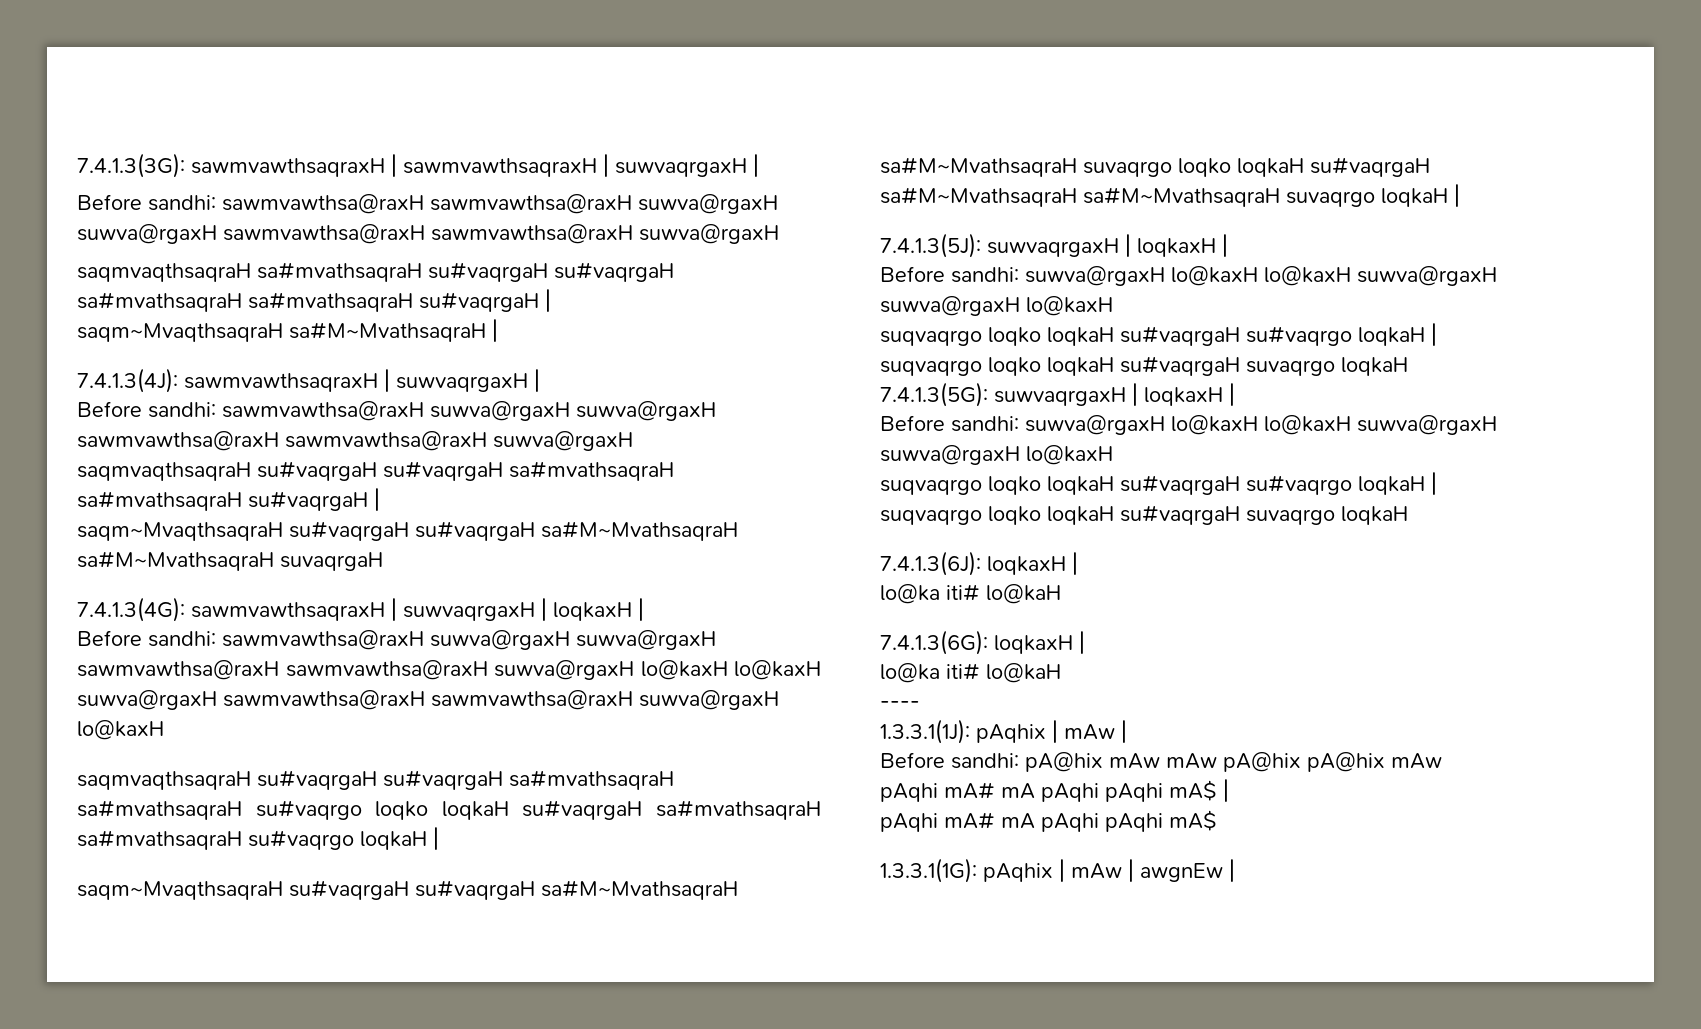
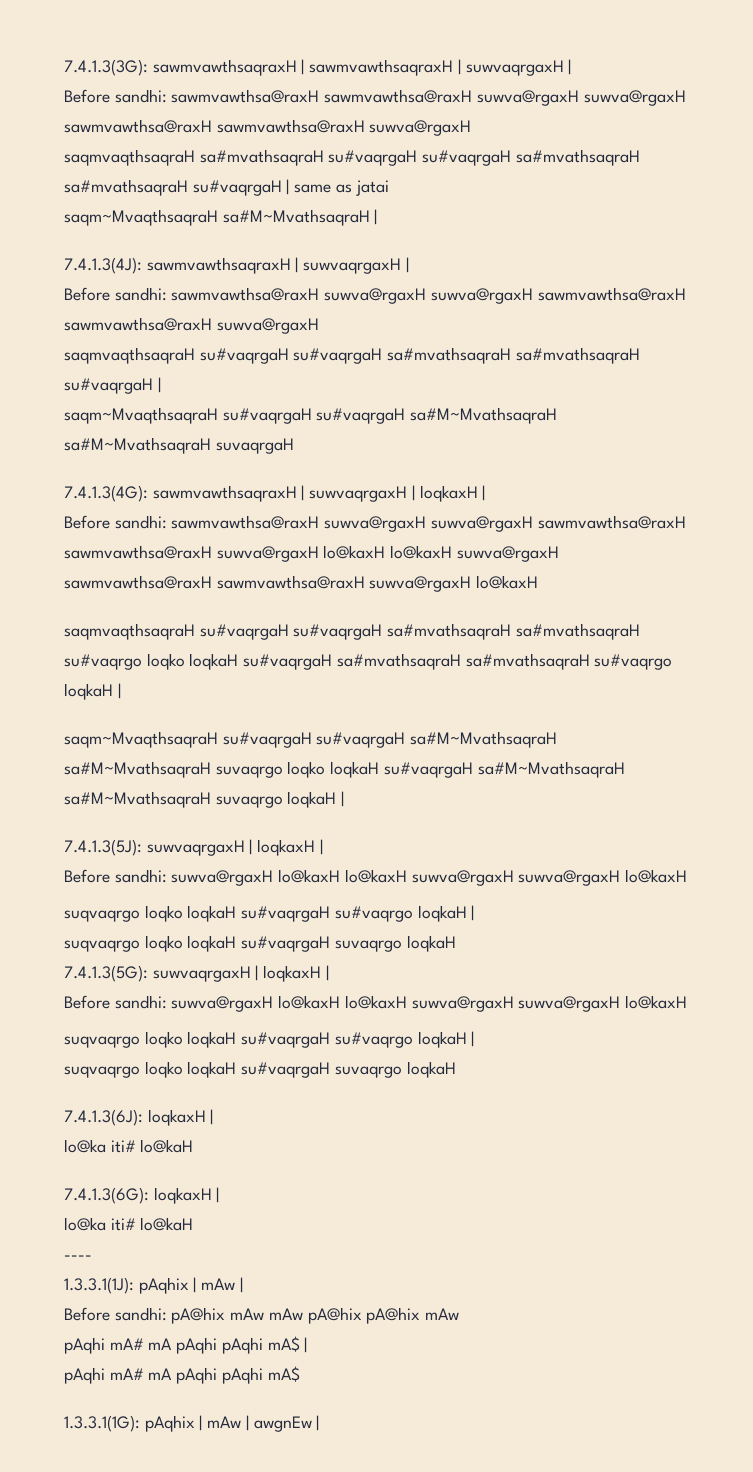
(551, 300) none -> [294,180,389,196] same as jatai

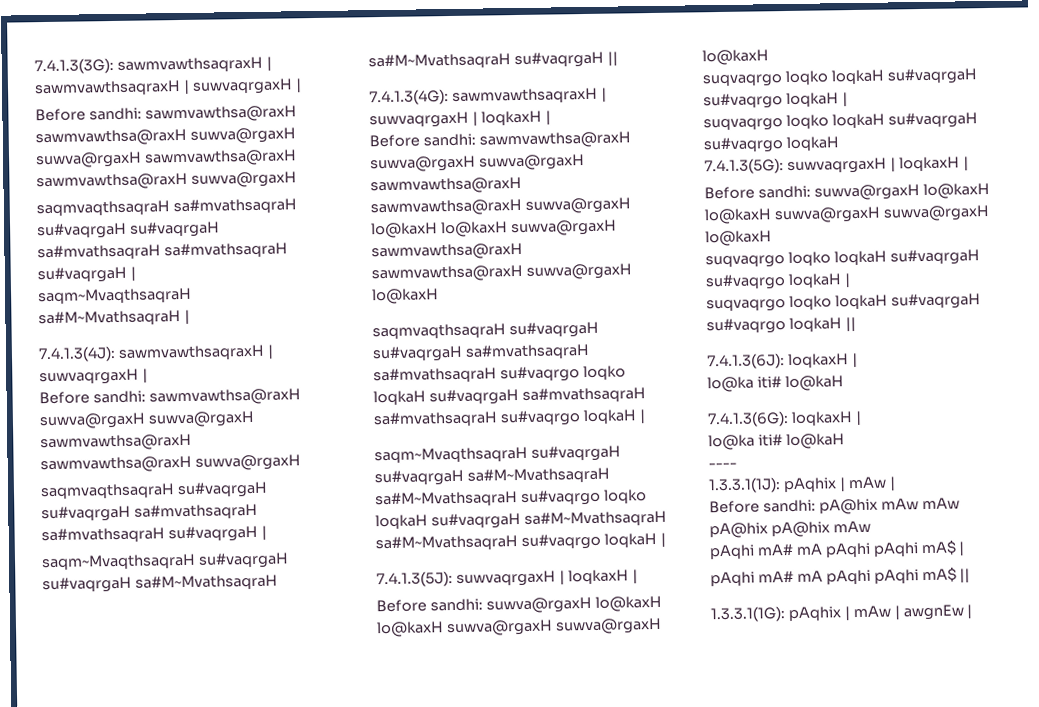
[294,180,389,196] same as jatai -> (136, 273) none
[215,438,294,454] suvaqrgaH -> [513,51,618,69] su#vaqrgaH ||
[215,766,283,778] suvaqrgo -> [520,489,601,507] su#vaqrgo
[215,796,283,808] suvaqrgo -> [520,533,601,551] su#vaqrgo
[334,940,402,952] suvaqrgo -> [703,137,784,154] su#vaqrgo
[334,1061,456,1078] suvaqrgo loqkaH -> [706,317,856,335] su#vaqrgo loqkaH ||
(300, 1374) none -> [959,568,971,583] ||

